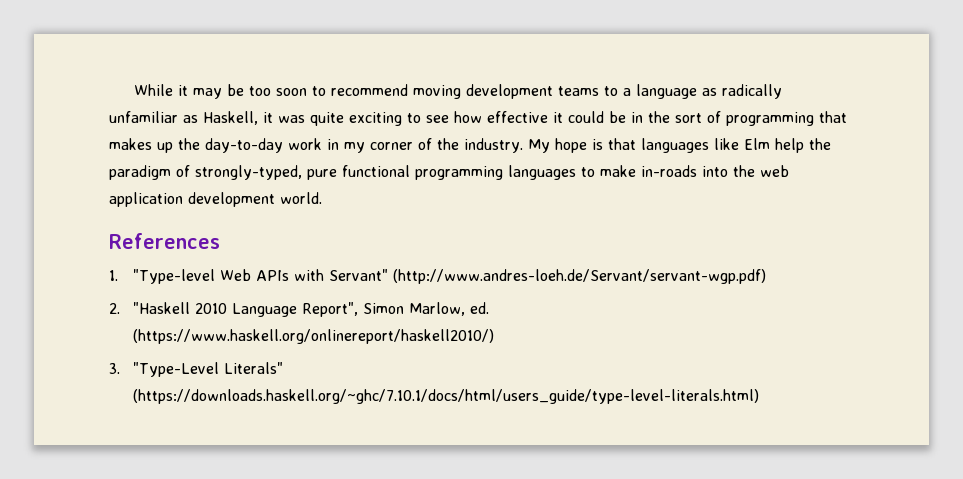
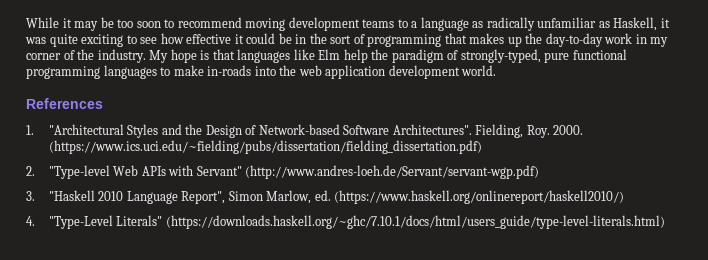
(118, 275) none -> [48,124,584,138] [48,140,482,154] [26,166,35,176] "Architectural Styles and the Design of Network-based Software Architectures". Fielding, Roy. 2000. (https://www.ics.uci.edu/~fielding/pubs/dissertation/fielding_dissertation.pdf) // 2.
[109,303,120,314] 2. -> [26,191,35,201] 3.
[109,363,120,374] 3. -> [26,216,35,226] 4.

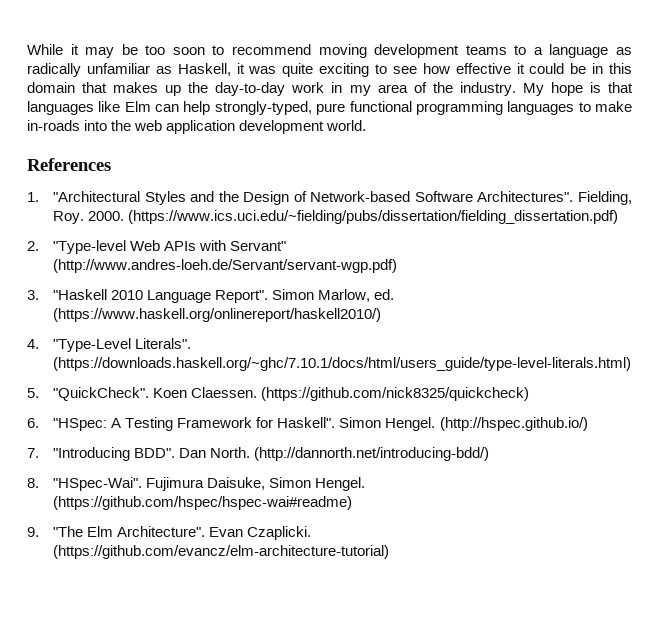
[309,33,442,47] the sort of programming -> [609,63,632,74] [27,82,75,93] this domain
[26,53,61,60] corner -> [377,84,408,93] area
[343,49,459,63] help the paradigm of -> [155,101,211,115] can help
[181,191,226,204] Report", -> [215,290,269,303] Report".
[116,215,163,226] Literals" -> [135,338,192,349] Literals".
(665, 222) none -> [27,387,530,401] [27,417,588,431] [27,447,490,461] [27,477,366,491] [53,496,353,510] [27,526,312,540] [53,545,390,559] // 5. "QuickCheck". Koen Claessen. (https://github.com/nick8325/quickcheck) // 6. "HSpec: A Testing Framework for Haskell". Simon Hengel. (http://hspec.github.io/) // 7. "Introducing BDD". Dan North. (http://dannorth.net/introducing-bdd/) // 8. "HSpec-Wai". Fujimura Daisuke, Simon Hengel. (https://github.com/hspec/hspec-wai#readme) // 9. "The Elm Architecture". Evan Czaplicki. (https://github.com/evancz/elm-architecture-tutorial)

